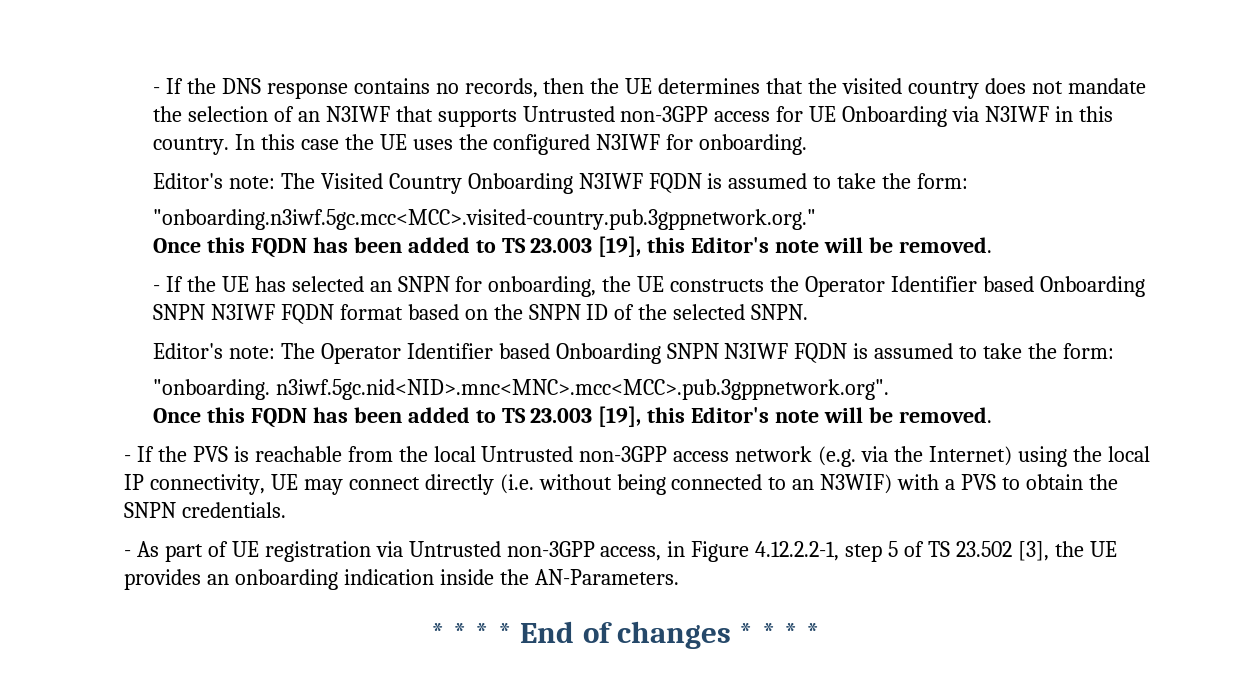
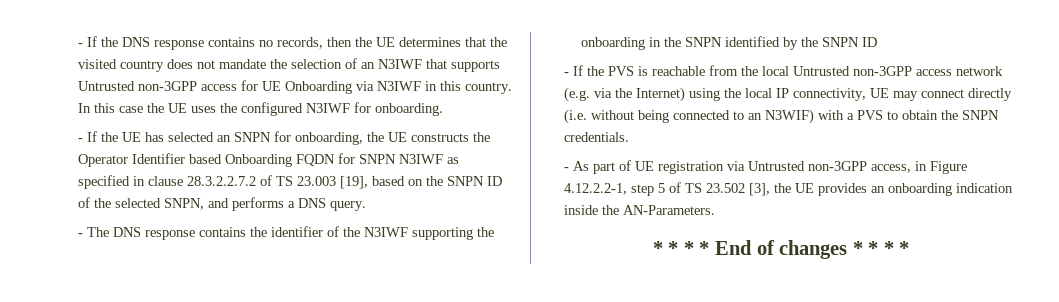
[152,173,969,194] [152,209,816,230] [152,236,993,258] // Editor's note: The Visited Country Onboarding N3IWF FQDN is assumed to take the form: // "onboarding.n3iwf.5gc.mcc<MCC>.visited-country.pub.3gppnetwork.org." // Once this FQDN has been added to TS 23.003 [19], this Editor's note will be removed. -> (444, 109) none
[152,304,403,324] SNPN N3IWF FQDN format -> [296,153,460,166] [78,175,369,189] FQDN for SNPN N3IWF as specified in clause 28.3.2.2.7.2 of TS 23.003 [19],
[751,304,809,320] [152,343,1115,364] [152,379,889,400] [152,406,993,428] SNPN. // Editor's note: The Operator Identifier based Onboarding SNPN N3IWF FQDN is assumed to take the form: // "onboarding. n3iwf.5gc.nid<NID>.mnc<MNC>.mcc<MCC>.pub.3gppnetwork.org". // Once this FQDN has been added to TS 23.003 [19], this Editor's note will be removed. -> [164,197,367,211] [78,226,495,240] [581,36,878,50] SNPN, and performs a DNS query. // - The DNS response contains the identifier of the N3IWF supporting the onboarding in the SNPN identified by the SNPN ID

